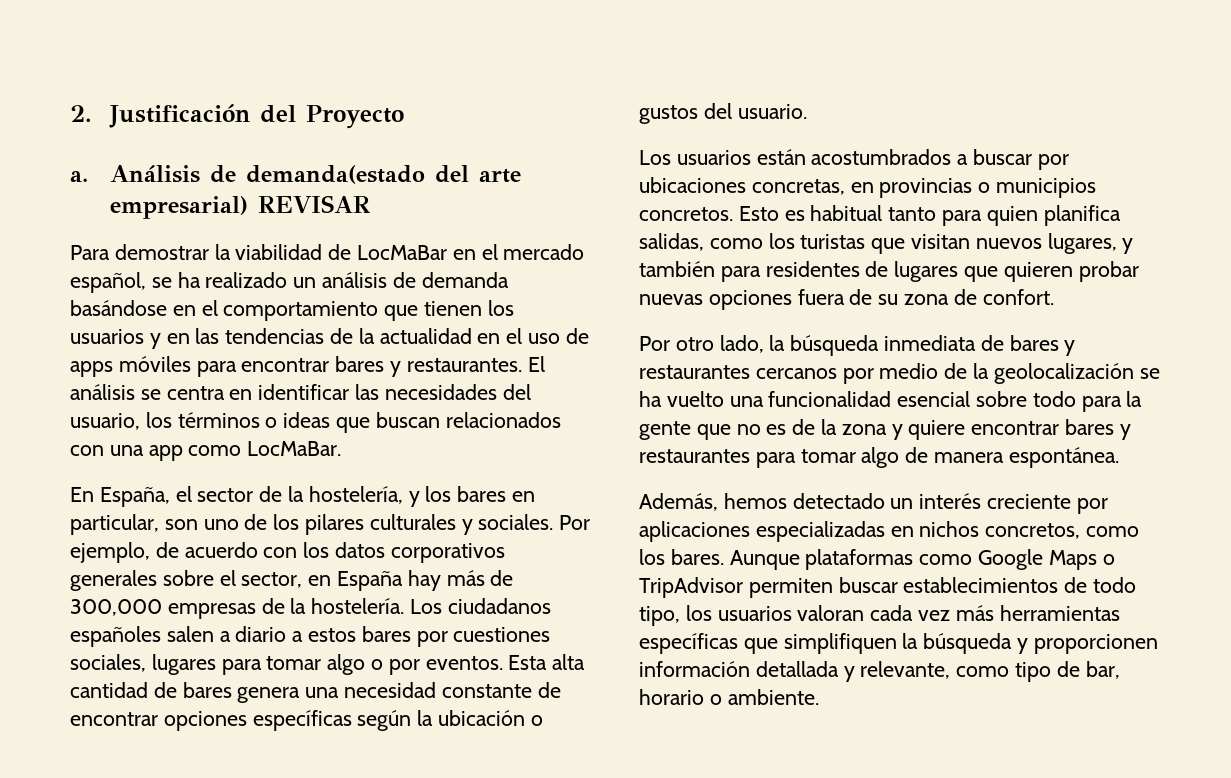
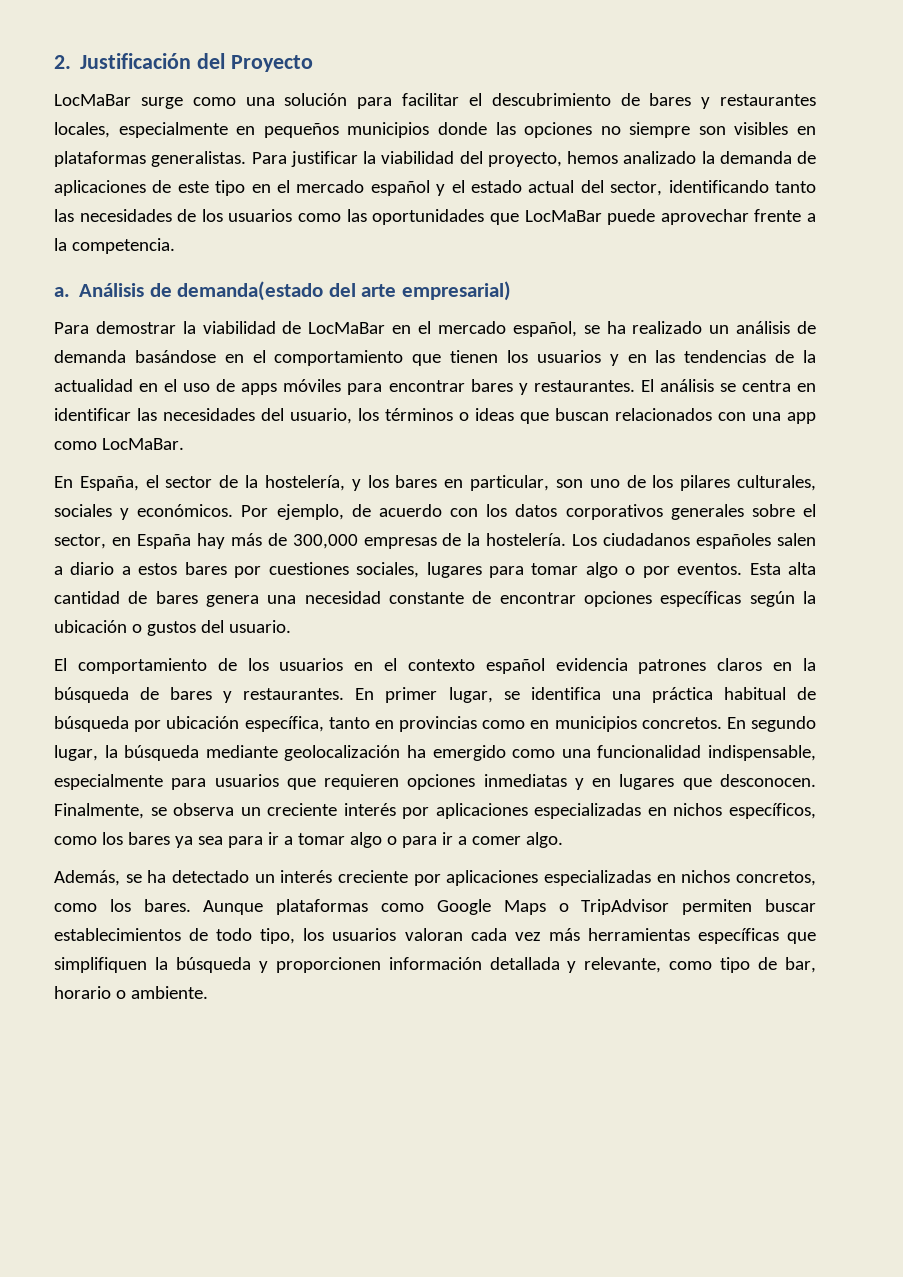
(405, 117) none -> [54,93,816,109] [54,122,817,138] [54,151,816,167] [54,180,816,196] [54,209,816,225] [54,238,175,254] // LocMaBar surge como una solución para facilitar el descubrimiento de bares y restaurantes locales, especialmente en pequeños municipios donde las opciones no siempre son visibles en plataformas generalistas. Para justificar la viabilidad del proyecto, hemos analizado la demanda de aplicaciones de este tipo en el mercado español y el estado actual del sector, identificando tanto las necesidades de los usuarios como las oportunidades que LocMaBar puede aprovechar frente a la competencia.
[258,195,371,213] REVISAR -> (511, 291) none
[369,514,554,535] culturales y sociales. -> [737,475,817,491] [54,504,234,520] culturales, sociales y económicos.
[639,149,1069,170] [639,177,1097,198] [639,205,1121,226] [639,233,1134,254] [639,261,1139,282] [639,289,1054,310] [639,335,1076,356] [639,363,1160,384] [639,391,1143,412] [639,419,1131,440] [639,447,1119,468] [639,493,787,511] Los usuarios están acostumbrados a buscar por ubicaciones concretas, en provincias o municipios concretos. Esto es habitual tanto para quien planifica salidas, como los turistas que visitan nuevos lugares, y también para residentes de lugares que quieren probar nuevas opciones fuera de su zona de confort. // Por otro lado, la búsqueda inmediata de bares y restaurantes cercanos por medio de la geolocalización se ha vuelto una funcionalidad esencial sobre todo para la gente que no es de la zona y quiere encontrar bares y restaurantes para tomar algo de manera espontánea. // Además, hemos -> [54,658,816,674] [54,687,817,703] [54,716,816,732] [54,745,817,761] [54,774,816,790] [54,803,816,819] [54,832,563,848] [54,870,167,886] El comportamiento de los usuarios en el contexto español evidencia patrones claros en la búsqueda de bares y restaurantes. En primer lugar, se identifica una práctica habitual de búsqueda por ubicación específica, tanto en provincias como en municipios concretos. En segundo lugar, la búsqueda mediante geolocalización ha emergido como una funcionalidad indispensable, especialmente para usuarios que requieren opciones inmediatas y en lugares que desconocen. Finalmente, se observa un creciente interés por aplicaciones especializadas en nichos específicos, como los bares ya sea para ir a tomar algo o para ir a comer algo. // Además, se ha

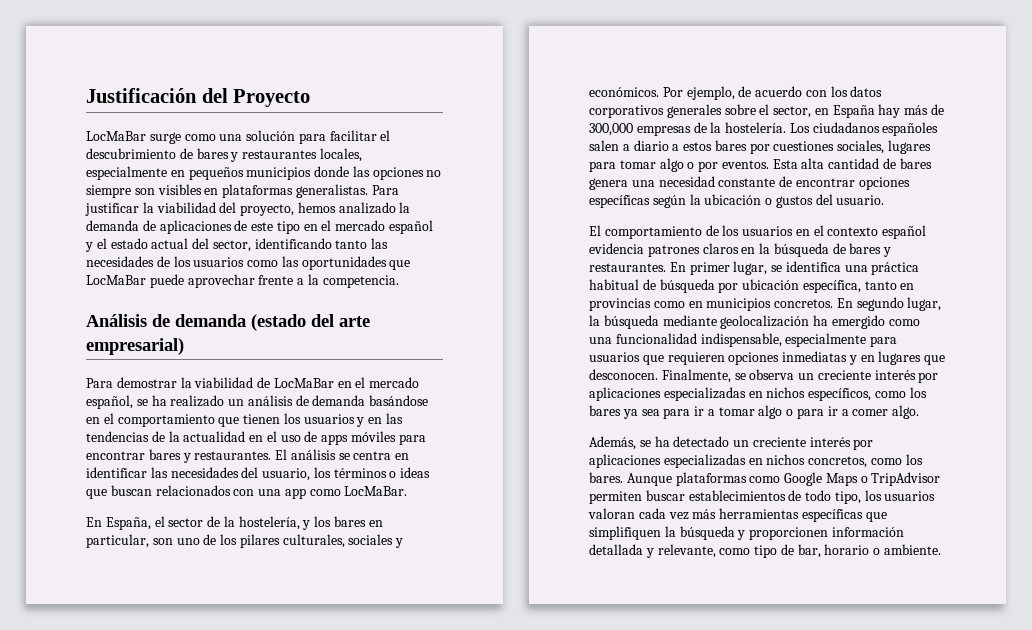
[54,55,71,69] 2. -> (86, 95) none
[54,287,70,297] a. -> (399, 281) none
[177,281,324,301] demanda(estado -> [175,314,306,331] demanda (estado
[280,870,408,883] interés creciente -> [752,437,851,447] creciente interés

